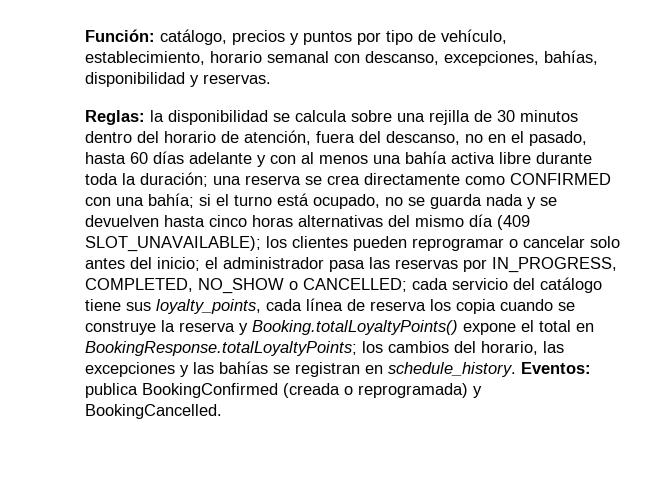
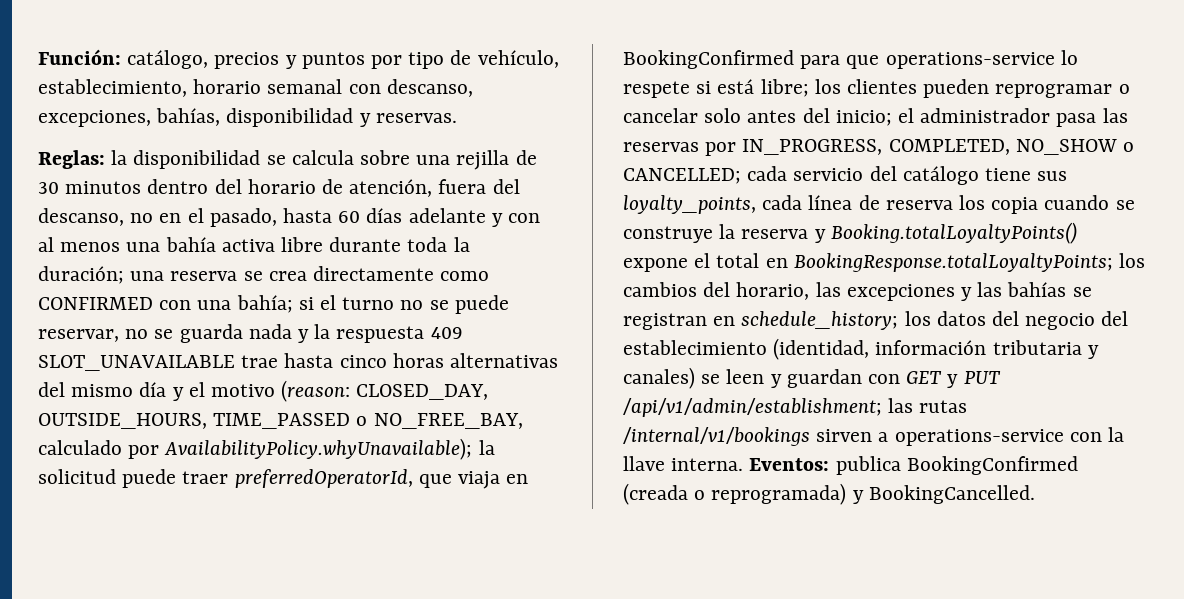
[277,193,380,209] está ocupado, -> [400,295,509,314] [38,329,119,342] no se puede reservar,
[540,197,557,206] [85,215,159,227] se devuelven -> [314,324,463,343] [38,355,279,371] la respuesta 409 SLOT_UNAVAILABLE trae
[497,215,530,230] [85,236,261,252] (409 SLOT_UNAVAILABLE); -> [172,380,489,402] [38,413,523,429] [38,438,495,460] [38,469,529,489] [623,50,1078,69] [623,79,809,98] y el motivo (reason: CLOSED_DAY, OUTSIDE_HOURS, TIME_PASSED o NO_FREE_BAY, calculado por AvailabilityPolicy.whyUnavailable); la solicitud puede traer preferredOperatorId, que viaja en BookingConfirmed para que operations-service lo respete si está libre;
[388,362,516,377] schedule_history. -> [741,311,1129,330] [623,338,1099,360] [623,367,1001,389] [623,398,968,417] [623,427,1125,446] [623,456,744,471] schedule_history; los datos del negocio del establecimiento (identidad, información tributaria y canales) se leen y guardan con GET y PUT /api/v1/admin/establishment; las rutas /internal/v1/bookings sirven a operations-service con la llave interna.

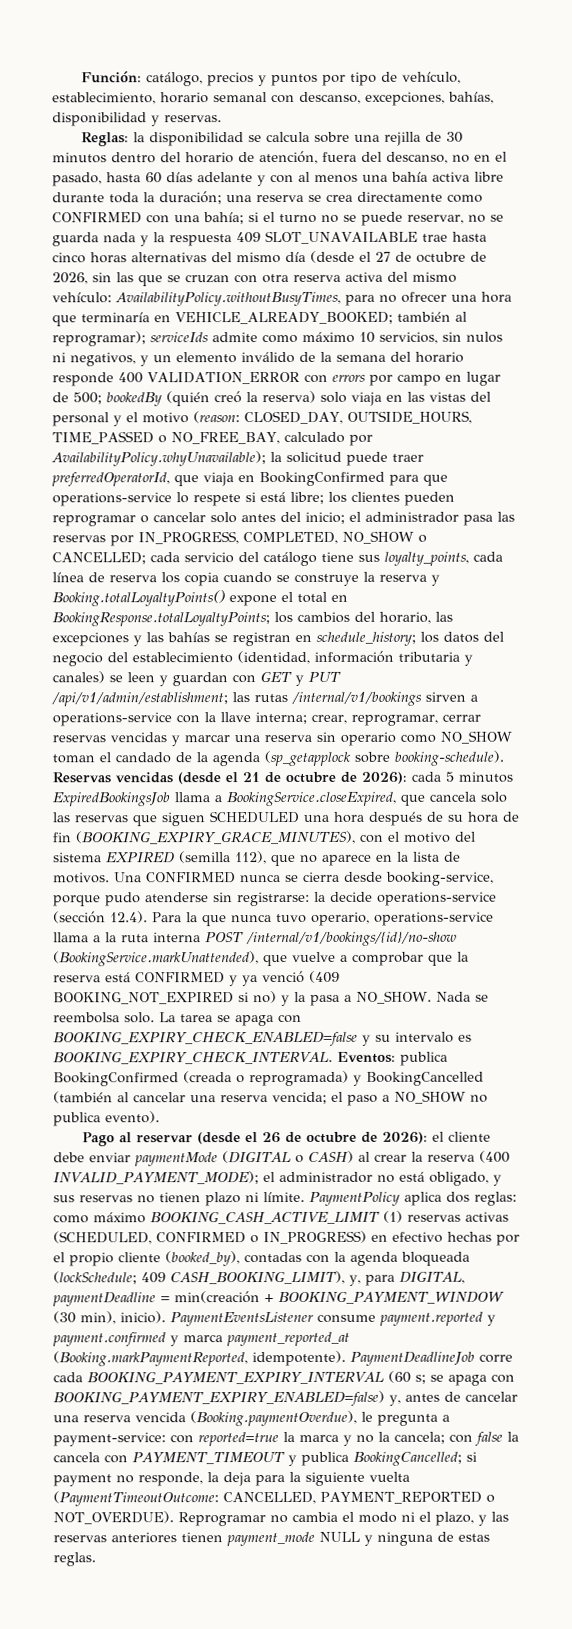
(167, 389) none -> [310,250,487,263] [52,271,457,287] [52,291,512,307] [52,311,467,327] [52,331,503,347] [52,351,464,367] [52,371,501,387] [52,390,491,407] [52,412,109,427] (desde el 27 de octubre de 2026, sin las que se cruzan con otra reserva activa del mismo vehículo: AvailabilityPolicy.withoutBusyTimes, para no ofrecer una hora que terminaría en VEHICLE_ALREADY_BOOKED; también al reprogramar); serviceIds admite como máximo 10 servicios, sin nulos ni negativos, y un elemento inválido de la semana del horario responde 400 VALIDATION_ERROR con errors por campo en lugar de 500; bookedBy (quién creó la reserva) solo viaja en las vistas del personal
[671,458,744,471] interna. -> [255,711,481,726] [52,730,512,747] [52,750,504,767] [52,771,513,785] [52,791,507,807] [52,810,520,827] [53,830,476,845] [53,851,461,867] [53,871,494,886] [53,891,497,907] [53,911,494,927] [53,931,457,947] [53,951,469,967] [53,970,340,987] [53,990,489,1007] [53,1012,302,1027] [53,1031,472,1047] [53,1051,333,1065] interna; crear, reprogramar, cerrar reservas vencidas y marcar una reserva sin operario como NO_SHOW toman el candado de la agenda (sp_getapplock sobre booking-schedule). Reservas vencidas (desde el 21 de octubre de 2026): cada 5 minutos ExpiredBookingsJob llama a BookingService.closeExpired, que cancela solo las reservas que siguen SCHEDULED una hora después de su hora de fin (BOOKING_EXPIRY_GRACE_MINUTES), con el motivo del sistema EXPIRED (semilla 112), que no aparece en la lista de motivos. Una CONFIRMED nunca se cierra desde booking-service, porque pudo atenderse sin registrarse: la decide operations-service (sección 12.4). Para la que nunca tuvo operario, operations-service llama a la ruta interna POST /internal/v1/bookings/{id}/no-show (BookingService.markUnattended), que vuelve a comprobar que la reserva está CONFIRMED y ya venció (409 BOOKING_NOT_EXPIRED si no) y la pasa a NO_SHOW. Nada se reembolsa solo. La tarea se apaga con BOOKING_EXPIRY_CHECK_ENABLED=false y su intervalo es BOOKING_EXPIRY_CHECK_INTERVAL.
[868,485,1035,504] BookingCancelled. -> [366,1071,484,1086] [53,1090,488,1106] [53,1111,160,1127] [81,1131,491,1147] [53,1150,510,1167] [53,1171,502,1186] [53,1191,517,1207] [53,1210,509,1225] [53,1230,520,1246] [53,1251,470,1267] [53,1270,465,1286] [52,1291,505,1307] [53,1311,496,1327] [52,1331,350,1347] [53,1350,513,1367] [53,1370,515,1386] [53,1390,518,1407] [53,1410,450,1427] [53,1431,519,1447] [53,1451,477,1466] [53,1471,410,1487] [53,1491,495,1507] [53,1511,509,1527] [53,1531,490,1547] [53,1552,96,1567] BookingCancelled (también al cancelar una reserva vencida; el paso a NO_SHOW no publica evento). // Pago al reservar (desde el 26 de octubre de 2026): el cliente debe enviar paymentMode (DIGITAL o CASH) al crear la reserva (400 INVALID_PAYMENT_MODE); el administrador no está obligado, y sus reservas no tienen plazo ni límite. PaymentPolicy aplica dos reglas: como máximo BOOKING_CASH_ACTIVE_LIMIT (1) reservas activas (SCHEDULED, CONFIRMED o IN_PROGRESS) en efectivo hechas por el propio cliente (booked_by), contadas con la agenda bloqueada (lockSchedule; 409 CASH_BOOKING_LIMIT), y, para DIGITAL, paymentDeadline = min(creación + BOOKING_PAYMENT_WINDOW (30 min), inicio). PaymentEventsListener consume payment.reported y payment.confirmed y marca payment_reported_at (Booking.markPaymentReported, idempotente). PaymentDeadlineJob corre cada BOOKING_PAYMENT_EXPIRY_INTERVAL (60 s; se apaga con BOOKING_PAYMENT_EXPIRY_ENABLED=false) y, antes de cancelar una reserva vencida (Booking.paymentOverdue), le pregunta a payment-service: con reported=true la marca y no la cancela; con false la cancela con PAYMENT_TIMEOUT y publica BookingCancelled; si payment no responde, la deja para la siguiente vuelta (PaymentTimeoutOutcome: CANCELLED, PAYMENT_REPORTED o NOT_OVERDUE). Reprogramar no cambia el modo ni el plazo, y las reservas anteriores tienen payment_mode NULL y ninguna de estas reglas.

